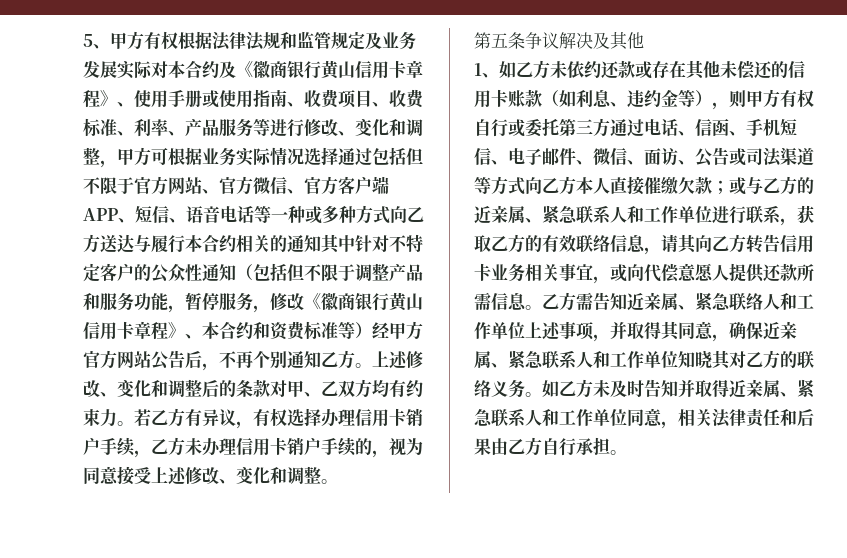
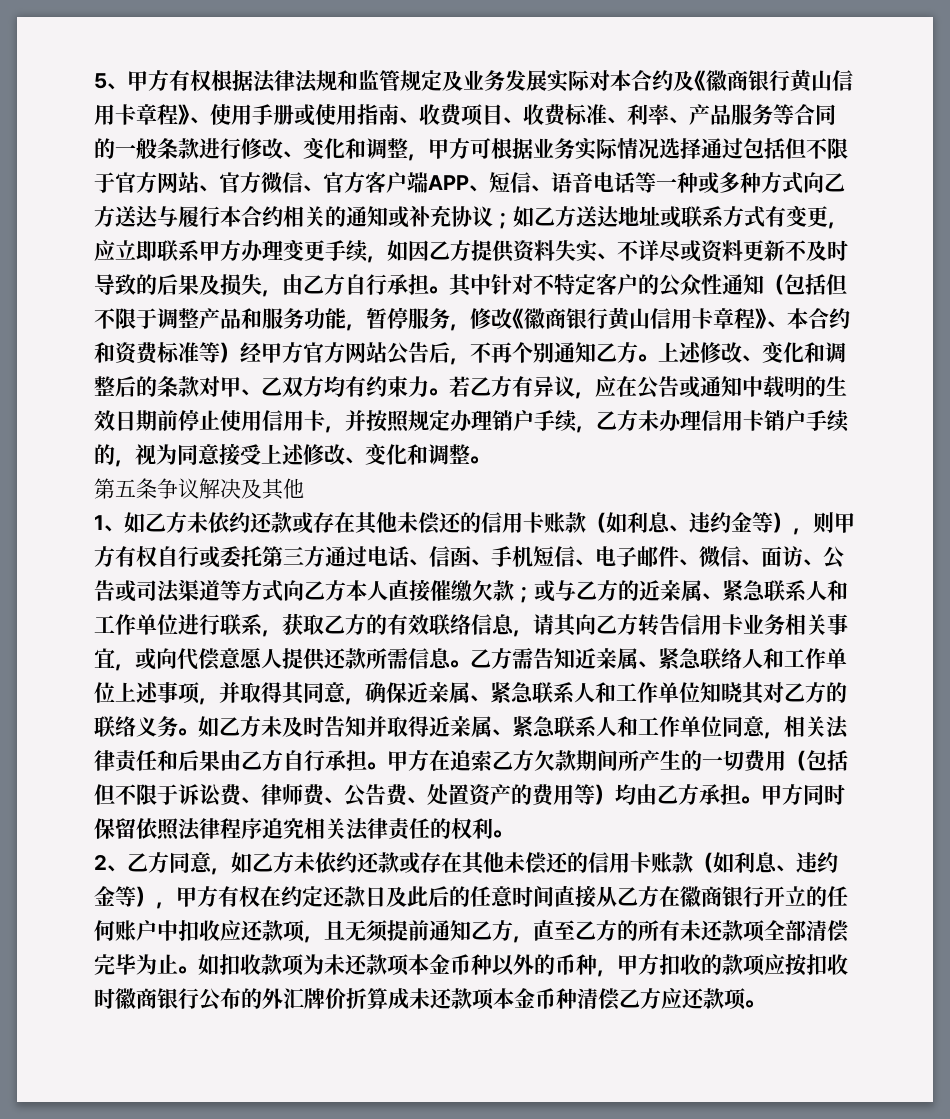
(270, 127) none -> [794,104,836,125] [94,138,199,159] 合同的一般条款
(321, 243) none -> [388,205,848,229] [94,239,848,263] [94,274,449,297] 或补充协议；如乙方送达地址或联系方式有变更，应立即联系甲方办理变更手续，如因乙方提供资料失实、不详尽或资料更新不及时导致的后果及损失，由乙方自行承担。
[253,408,406,427] 有权选择办理信用卡 -> [595,376,847,399] [94,409,492,433] 应在公告或通知中载明的生效日期前停止使用信用卡，并按照规定办理
(627, 452) none -> [387,750,848,772] [94,784,845,807] [94,818,513,841] [94,851,838,875] [94,885,848,909] [94,919,849,943] [94,954,848,977] [94,988,765,1011] 甲方在追索乙方欠款期间所产生的一切费用（包括但不限于诉讼费、律师费、公告费、处置资产的费用等）均由乙方承担。甲方同时保留依照法律程序追究相关法律责任的权利。 // 2、乙方同意，如乙方未依约还款或存在其他未偿还的信用卡账款（如利息、违约金等），甲方有权在约定还款日及此后的任意时间直接从乙方在徽商银行开立的任何账户中扣收应还款项，且无须提前通知乙方，直至乙方的所有未还款项全部清偿完毕为止。如扣收款项为未还款项本金币种以外的币种，甲方扣收的款项应按扣收时徽商银行公布的外汇牌价折算成未还款项本金币种清偿乙方应还款项。

